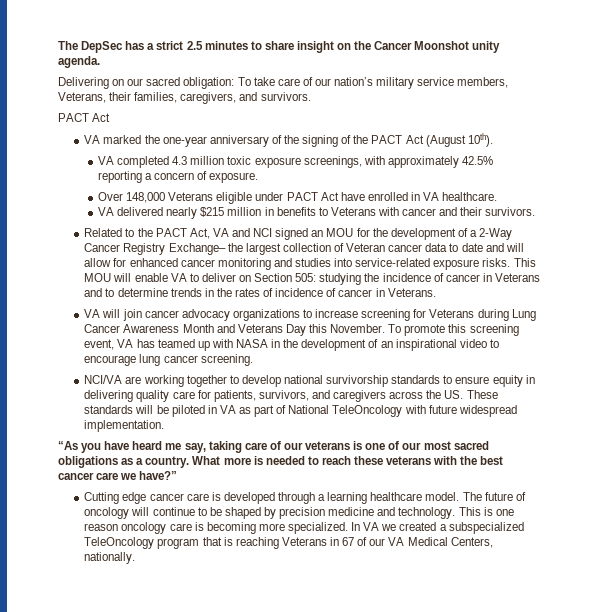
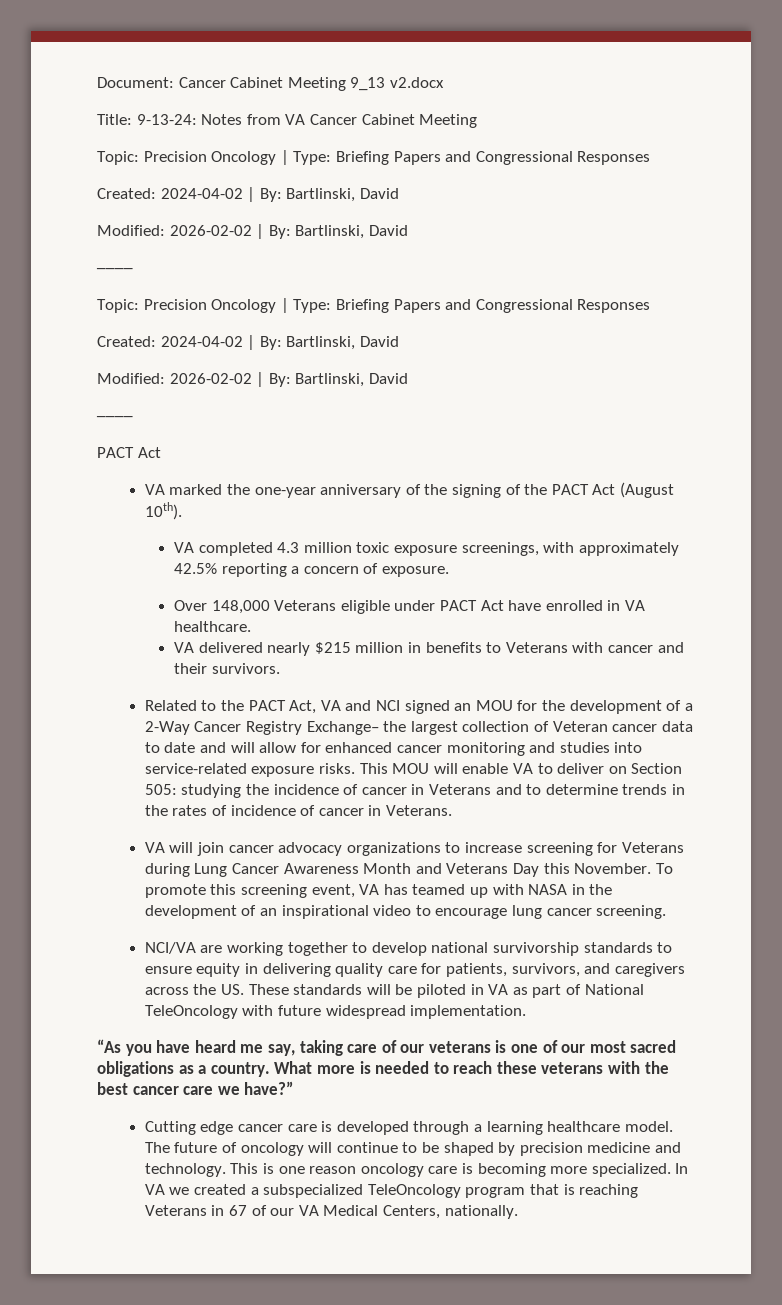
[58,41,501,53] [58,56,100,68] [58,77,509,89] [58,92,311,104] The DepSec has a strict 2.5 minutes to share insight on the Cancer Moonshot unity agenda. // Delivering on our sacred obligation: To take care of our nation’s military service members, Veterans, their families, caregivers, and survivors. -> [97,77,444,91] [97,114,478,128] [97,150,651,165] [97,187,399,202] [97,224,408,239] [96,268,133,273] [97,298,651,313] [97,335,399,350] [97,372,408,387] [96,416,133,421] Document: Cancer Cabinet Meeting 9_13 v2.docx // Title: 9-13-24: Notes from VA Cancer Cabinet Meeting // Topic: Precision Oncology | Type: Briefing Papers and Congressional Responses // Created: 2024-04-02 | By: Bartlinski, David // Modified: 2026-02-02 | By: Bartlinski, David // ──── // Topic: Precision Oncology | Type: Briefing Papers and Congressional Responses // Created: 2024-04-02 | By: Bartlinski, David // Modified: 2026-02-02 | By: Bartlinski, David // ────

